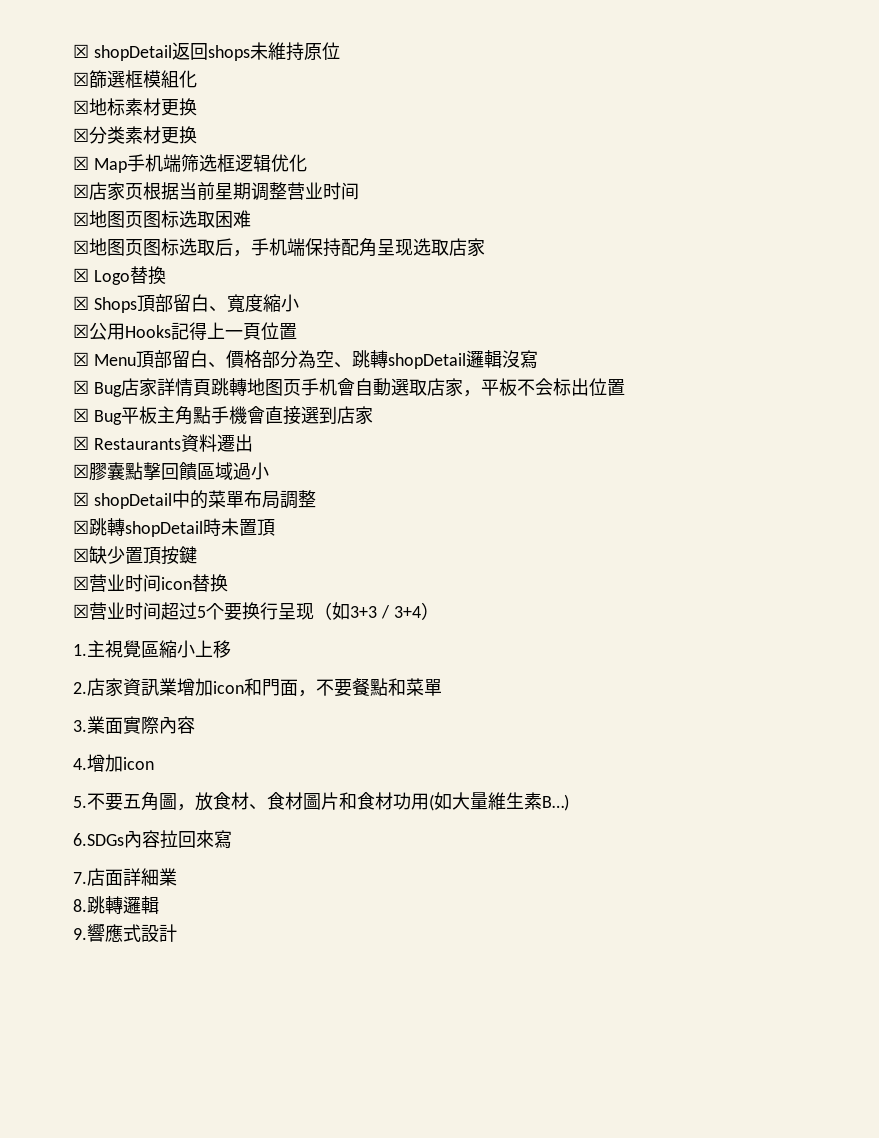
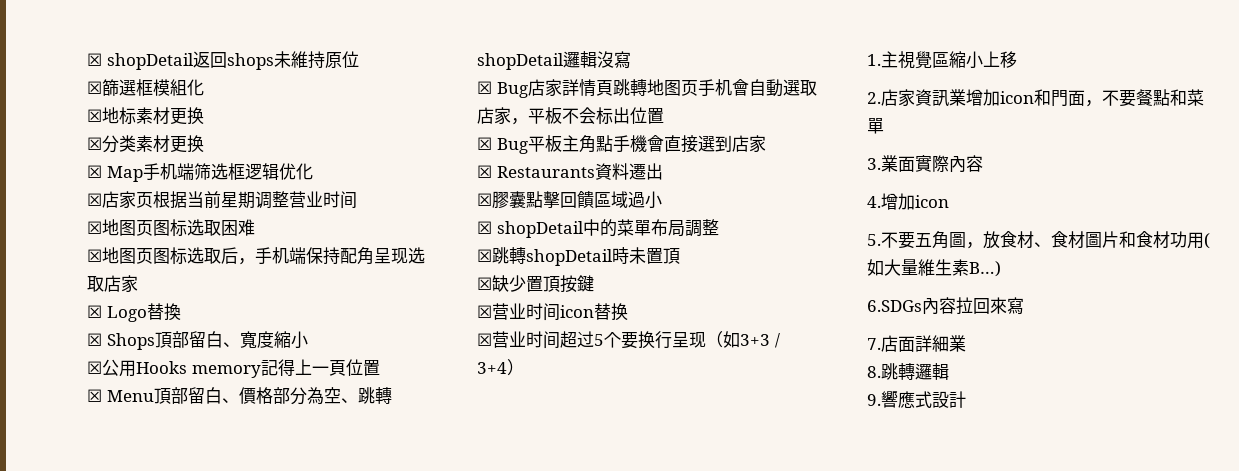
(171, 331) none -> [191,365,261,378] memory

